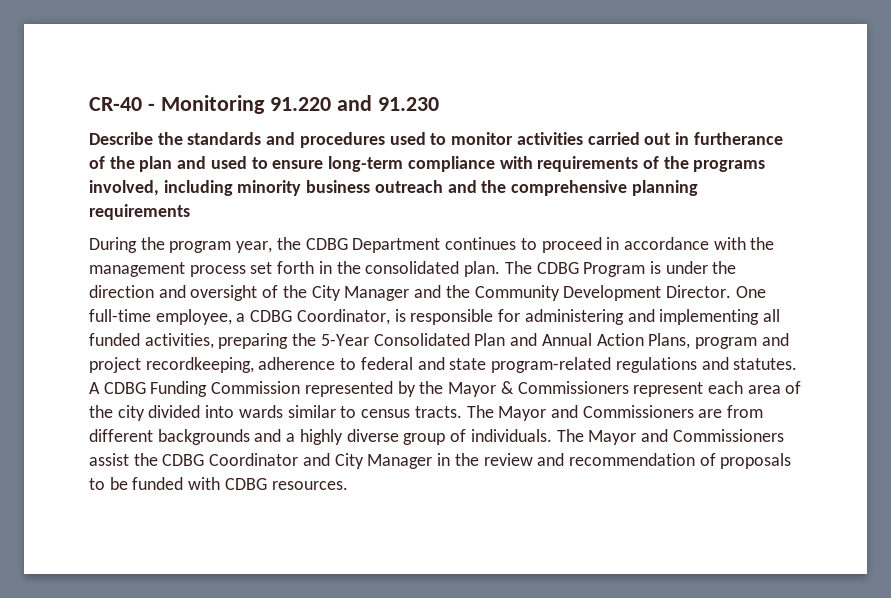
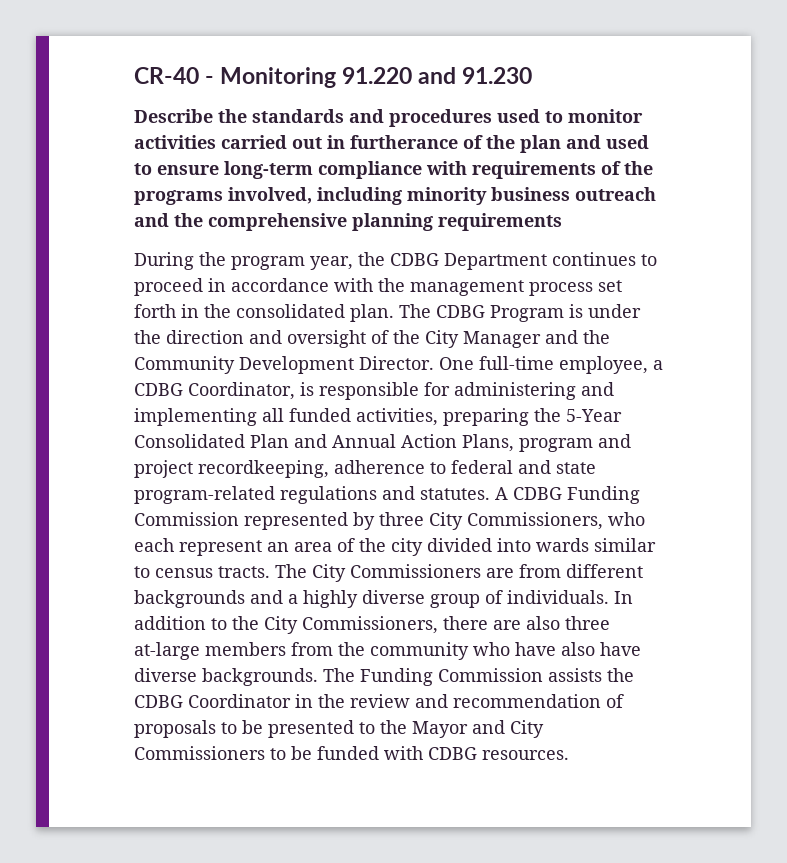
[419,381,743,397] the Mayor & Commissioners represent each -> [379,512,645,530] [134,538,289,556] three City Commissioners, who each represent an
[498,405,578,421] Mayor and -> [312,564,346,582] City
[556,429,784,445] [89,453,433,469] The Mayor and Commissioners assist the CDBG Coordinator and City Manager -> [614,591,633,604] [134,616,610,634] [134,642,641,660] [134,668,634,686] [134,694,291,708] In addition to the City Commissioners, there are also three at-large members from the community who have also have diverse backgrounds. The Funding Commission assists the CDBG Coordinator
(128, 483) none -> [268,720,544,738] [134,746,312,760] presented to the Mayor and City Commissioners to be

